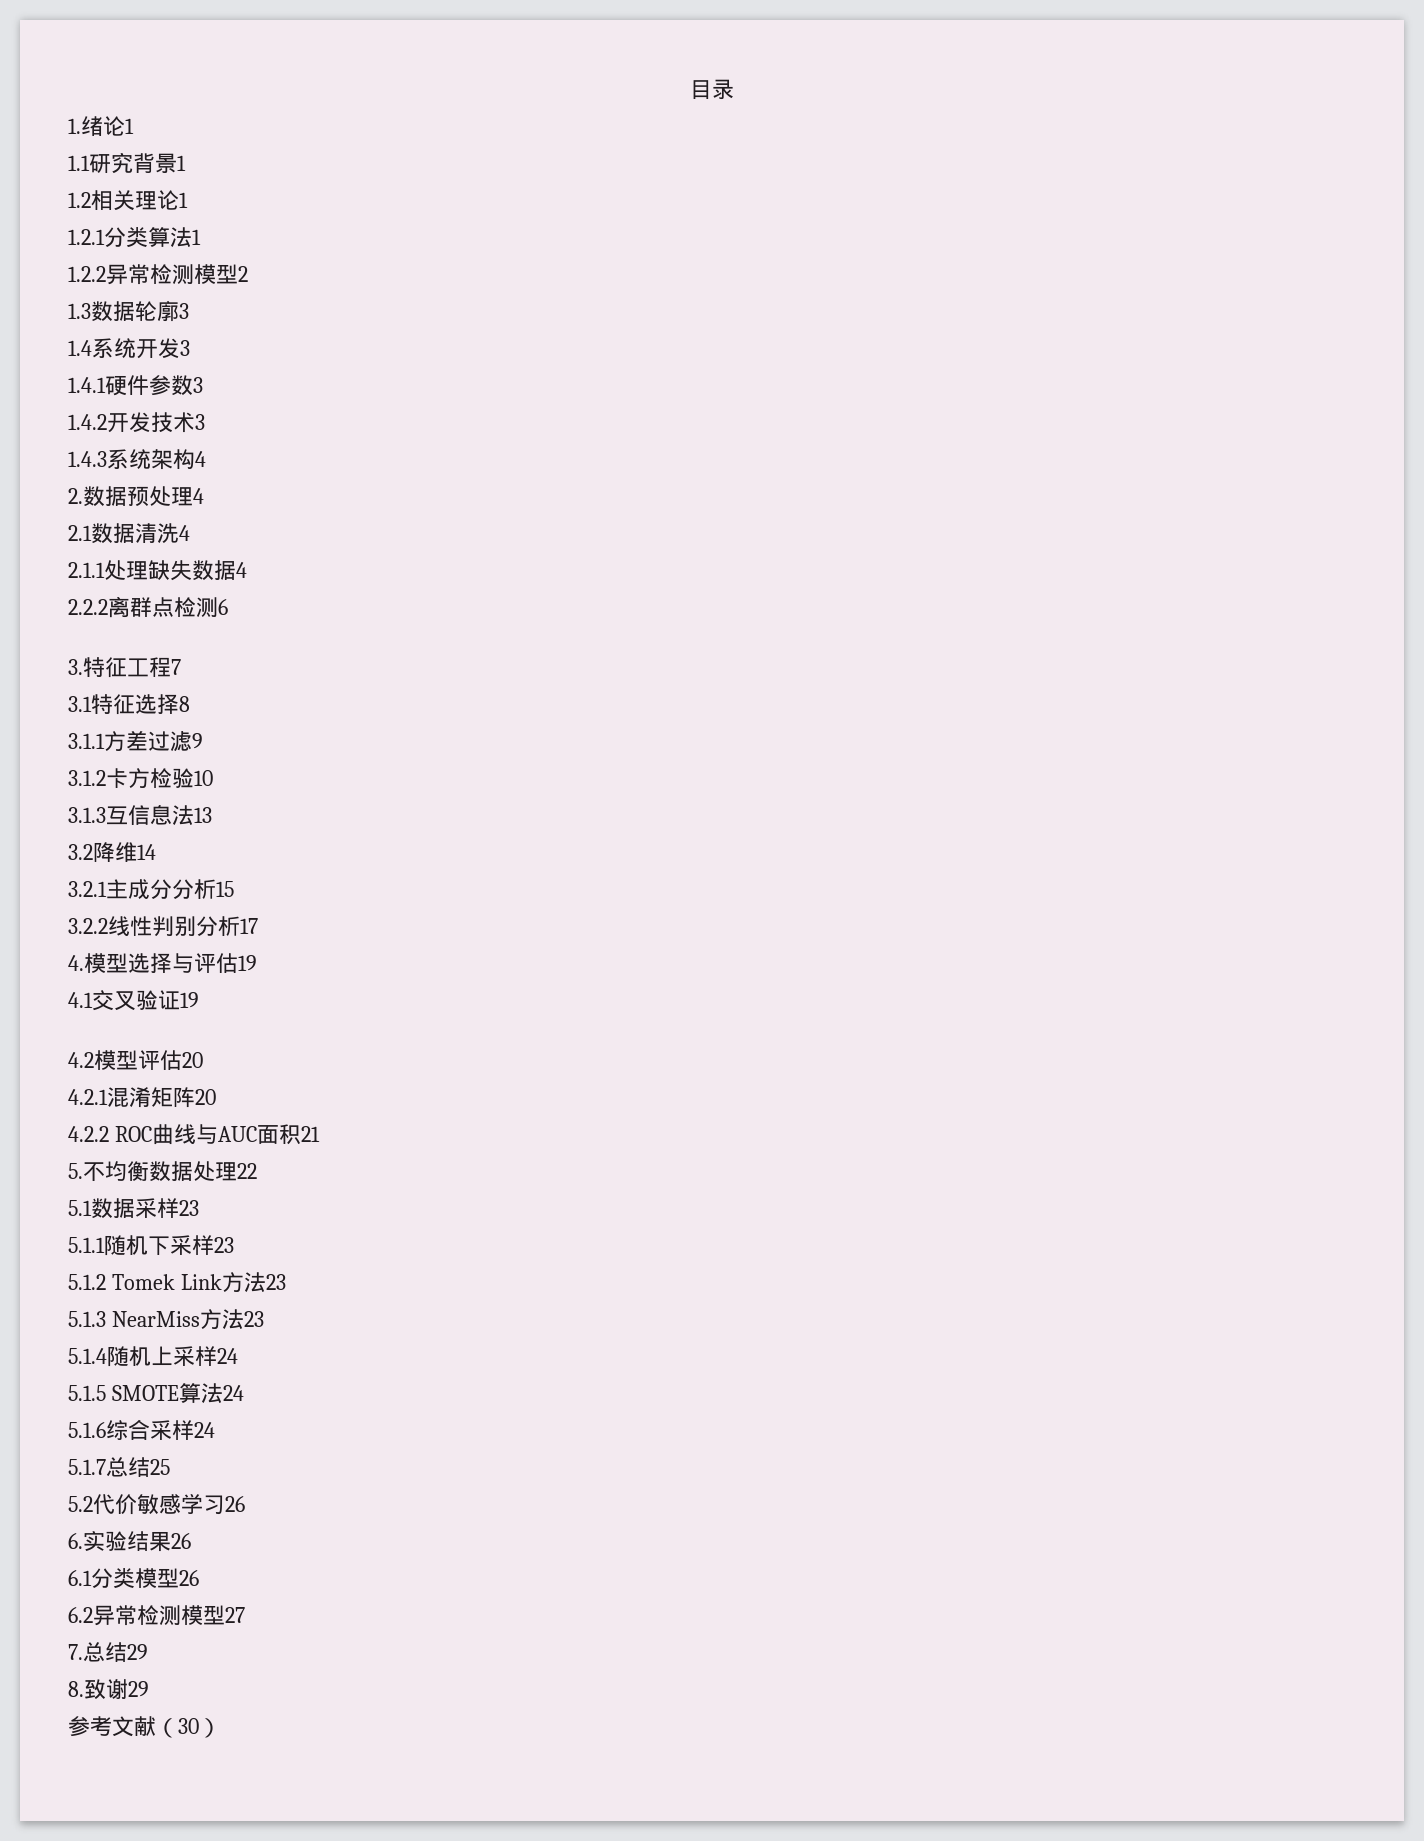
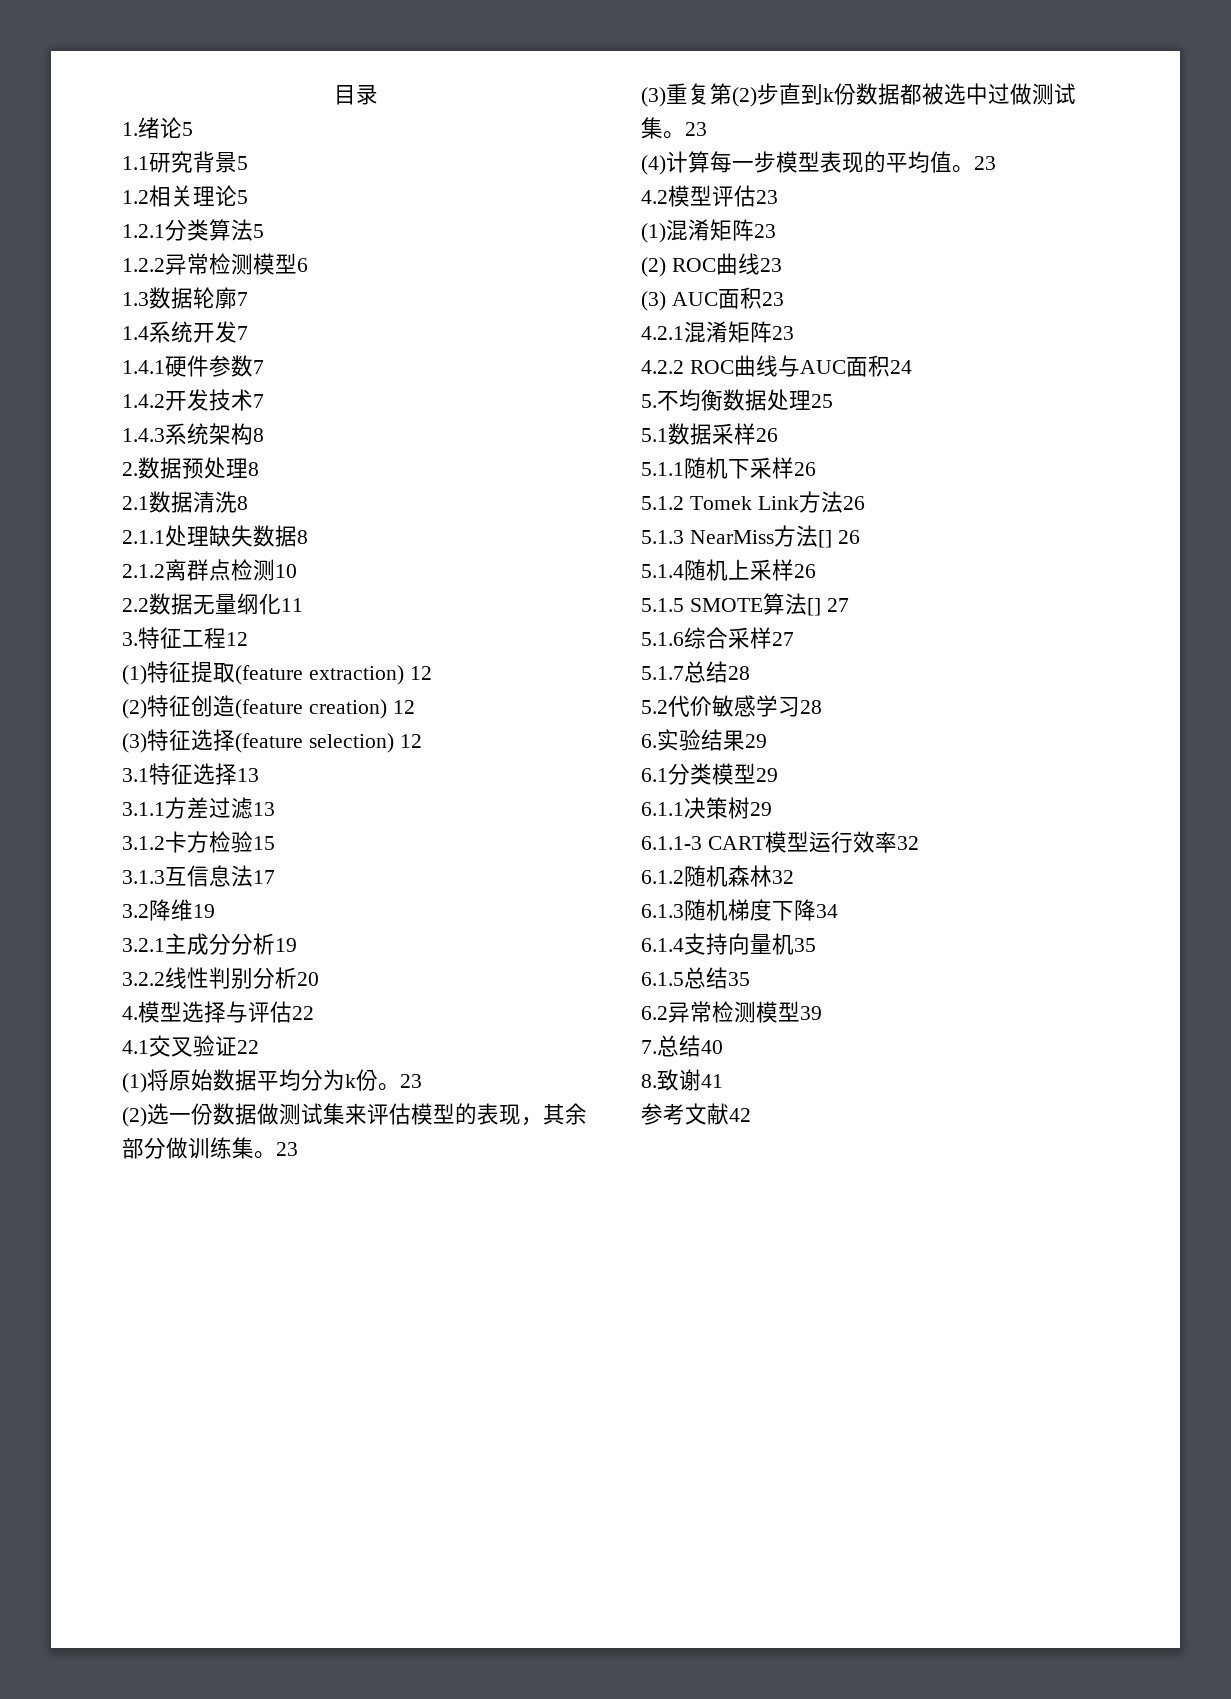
[125,118,134,134] 1 -> [182,122,193,136] 5
[177,155,186,171] 1 -> [237,156,248,170] 5
[179,192,188,208] 1 -> [237,190,248,204] 5
[192,229,201,245] 1 -> [253,224,264,238] 5
[238,266,248,282] 2 -> [297,258,308,272] 6
[179,303,189,319] 3 -> [237,292,248,306] 7
[180,340,190,356] 3 -> [237,326,248,340] 7
[193,377,203,393] 3 -> [253,360,264,374] 7
[195,414,205,430] 3 -> [253,394,264,408] 7
[195,451,206,467] 4 -> [253,428,264,442] 8
[193,488,204,504] 4 -> [248,462,259,476] 8
[179,525,190,541] 4 -> [237,496,248,510] 8
[236,562,247,578] [68,599,108,615] 4 // 2.2.2 -> [297,530,308,544] [122,564,165,578] 8 // 2.1.2
[218,599,228,615] [68,657,181,678] 6 // 3.特征工程7 -> [275,564,297,578] [122,593,303,615] [122,627,248,649] [122,661,432,685] [122,695,415,719] [122,729,422,753] 10 // 2.2数据无量纲化11 // 3.特征工程12 // (1)特征提取(feature extraction) 12 // (2)特征创造(feature creation) 12 // (3)特征选择(feature selection) 12
[179,696,190,712] 8 -> [237,768,259,782] 13
[192,733,203,749] 9 -> [253,802,275,816] 13
[194,770,213,786] 10 -> [253,836,275,850] 15
[194,807,212,823] 13 -> [253,870,275,884] 17
[137,844,156,860] 14 -> [193,904,215,918] 19
[216,881,234,897] 15 -> [275,938,297,952] 19
[240,918,258,934] 17 -> [297,972,319,986] 20
[238,955,257,971] 19 -> [292,1006,314,1020] 22
[180,992,199,1008] [68,1050,203,1070] 19 // 4.2模型评估20 -> [237,1040,259,1054] [122,1069,422,1093] [122,1103,587,1127] [122,1137,298,1159] [641,83,1076,107] [641,117,707,139] [641,151,996,175] [641,185,778,207] [641,219,776,243] [641,253,782,277] [641,287,784,311] 22 // (1)将原始数据平均分为k份。23 // (2)选一份数据做测试集来评估模型的表现，其余部分做训练集。23 // (3)重复第(2)步直到k份数据都被选中过做测试集。23 // (4)计算每一步模型表现的平均值。23 // 4.2模型评估23 // (1)混淆矩阵23 // (2) ROC曲线23 // (3) AUC面积23
[195,1089,216,1105] 20 -> [772,326,794,340] 23
[300,1126,320,1142] 21 -> [889,360,912,374] 24
[237,1163,257,1179] 22 -> [811,394,833,408] 25
[179,1200,199,1216] 23 -> [756,428,778,442] 26
[214,1237,234,1253] 23 -> [794,462,816,476] 26
[265,1274,286,1290] 23 -> [842,496,865,510] 26
[243,1311,264,1327] 23 -> [817,530,860,548] [] 26
[217,1348,238,1364] 24 -> [794,564,816,578] 26
[222,1385,244,1401] 24 -> [806,598,849,616] [] 27
[194,1422,215,1438] 24 -> [772,632,794,646] 27
[150,1459,170,1475] 25 -> [728,666,750,680] 28
[225,1496,245,1512] 26 -> [800,700,822,714] 28
[171,1533,191,1549] 26 -> [745,734,767,748] 29
[179,1570,199,1586] 26 -> [756,768,778,782] [641,797,772,819] [641,831,919,853] [641,865,794,887] [641,899,838,921] [641,933,816,955] [641,967,750,989] 29 // 6.1.1决策树29 // 6.1.1-3 CART模型运行效率32 // 6.1.2随机森林32 // 6.1.3随机梯度下降34 // 6.1.4支持向量机35 // 6.1.5总结35
[225,1607,245,1623] 27 -> [800,1006,822,1020] 39
[127,1644,148,1660] 29 -> [701,1040,723,1054] 40
[128,1681,149,1697] 29 -> [701,1074,723,1088] 41
[156,1718,221,1738] （30） -> [729,1108,751,1122] 42

